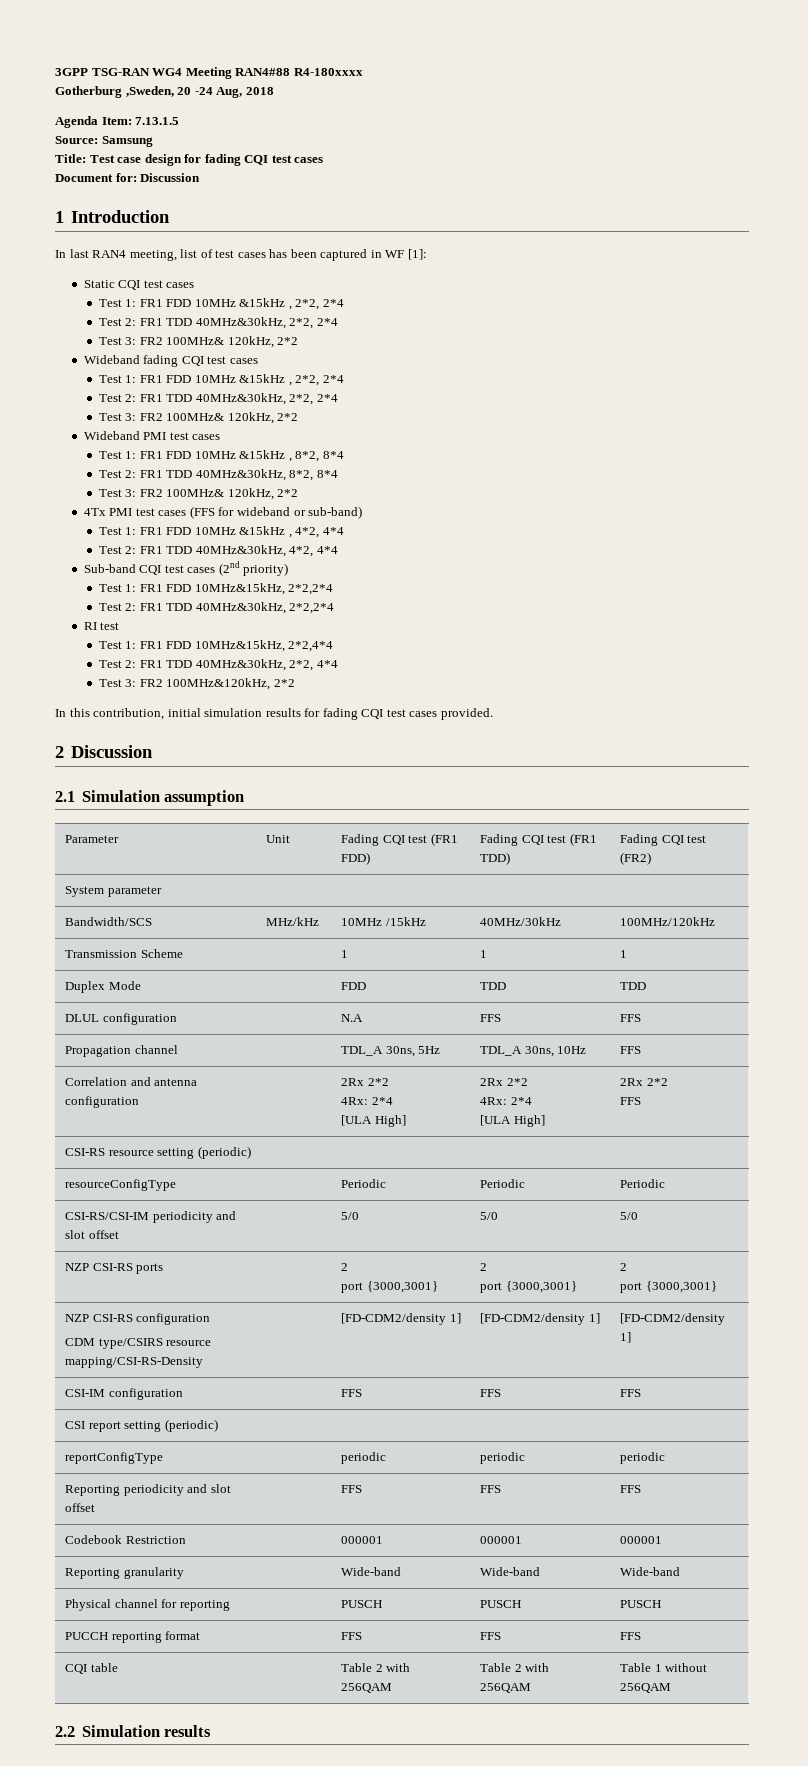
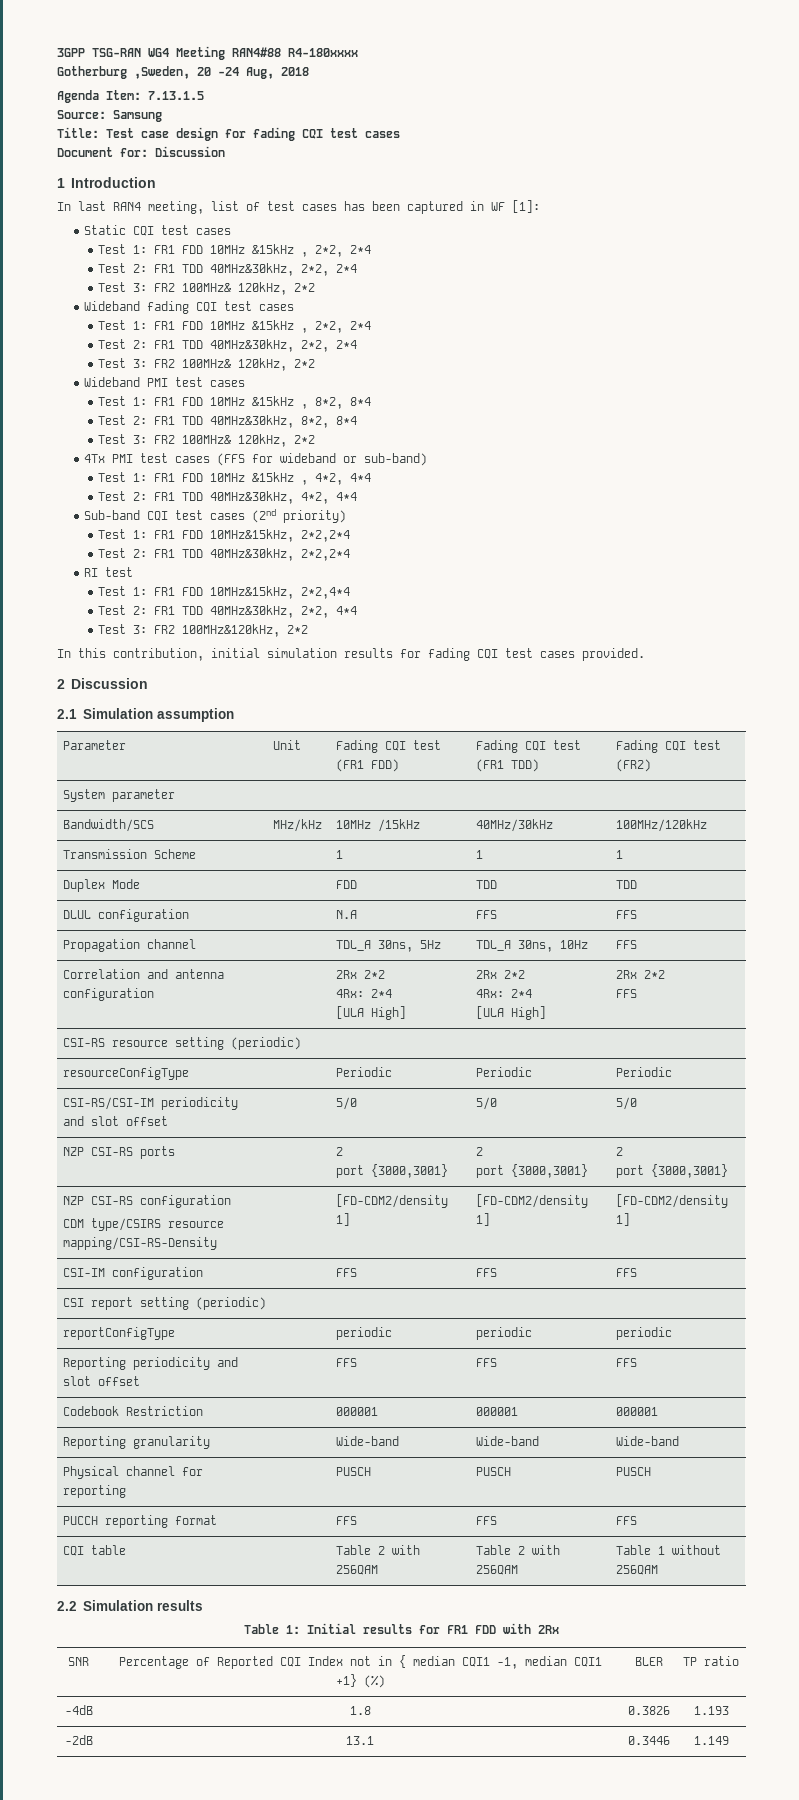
(211, 1731) none -> [244,1623,559,1634] [68,1657,89,1666] [118,1655,602,1669] [335,1674,385,1688] [634,1657,663,1666] [683,1656,739,1666] [64,1705,93,1715] [349,1706,371,1715] [627,1706,670,1715] [693,1706,729,1715] [64,1735,93,1745] [346,1736,374,1745] [627,1736,670,1745] [693,1736,729,1745] // Table 1: Initial results for FR1 FDD with 2Rx // SNR | Percentage of Reported CQI Index not in { median CQI1 -1, median CQI1 +1} (%) | BLER | TP ratio // -4dB | 1.8 | 0.3826 | 1.193 // -2dB | 13.1 | 0.3446 | 1.149

